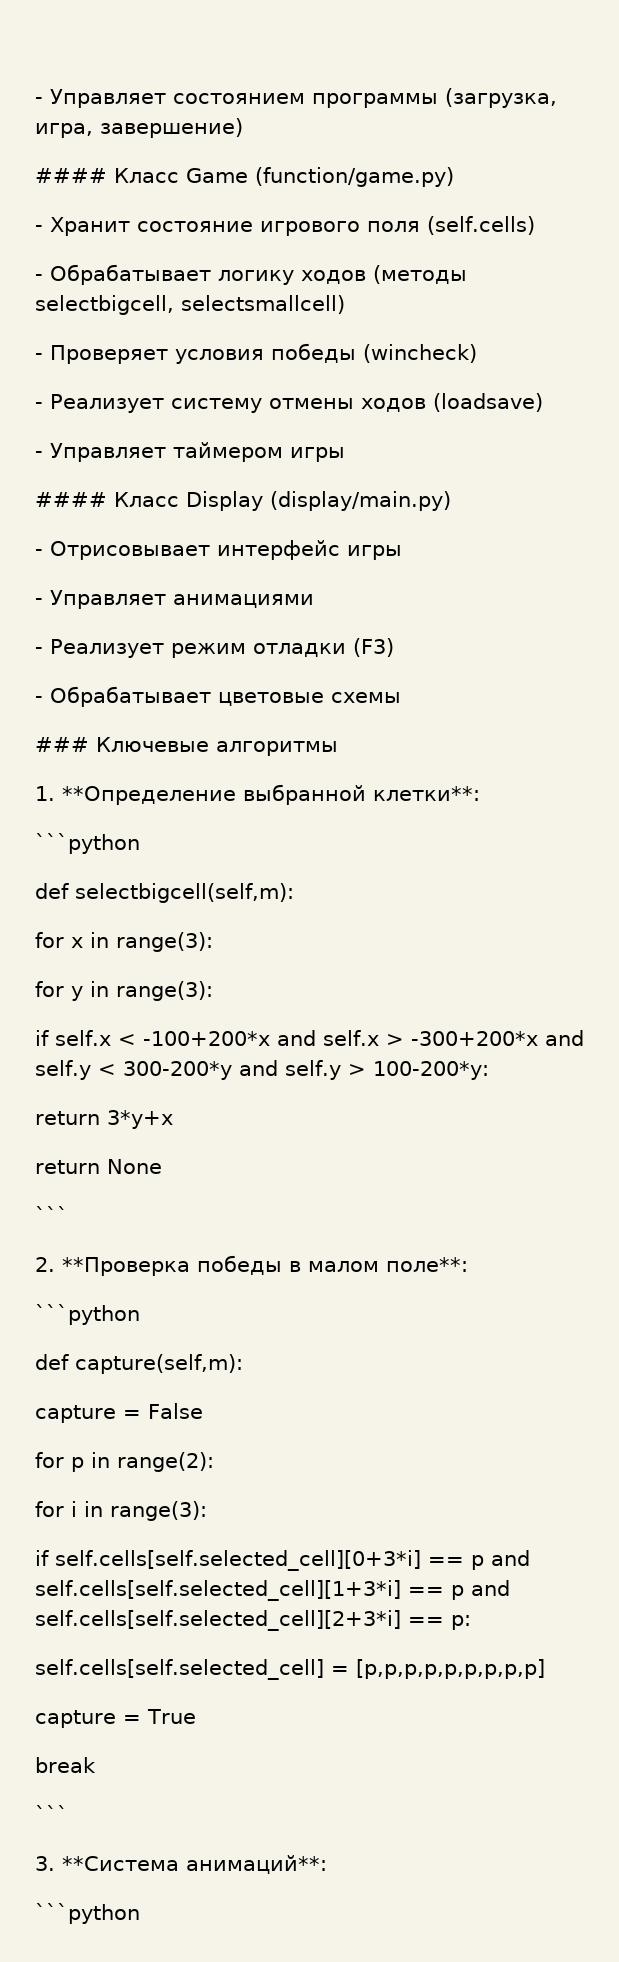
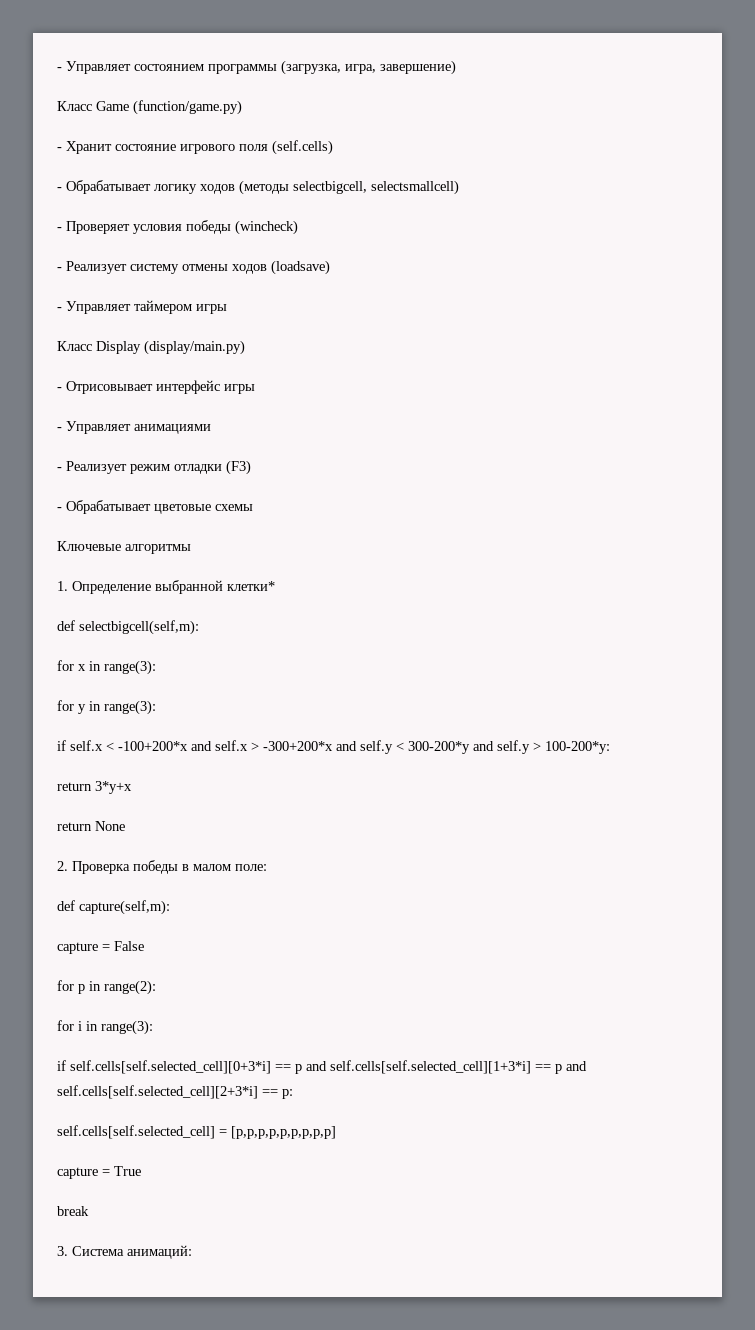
[35,168,107,183] #### -> (456, 67) none
[35,492,107,507] #### -> (227, 309) none
[35,737,89,752] ### -> (253, 507) none
[62,784,480,805] [35,833,140,854] **Определение выбранной клетки**: // ```python -> [72,580,275,594] Определение выбранной клетки*
[35,1206,68,1223] // ``` -> (125, 826) none
[62,1257,190,1276] **Проверка -> [72,861,130,874] Проверка
[386,1257,468,1272] [35,1304,140,1325] поле**: // ```python -> [235,864,267,871] поле:
[35,1805,68,1822] // ``` -> (89, 1211) none
[62,1855,327,1874] [35,1903,140,1924] **Система анимаций**: // ```python -> [72,1245,192,1259] Система анимаций:

